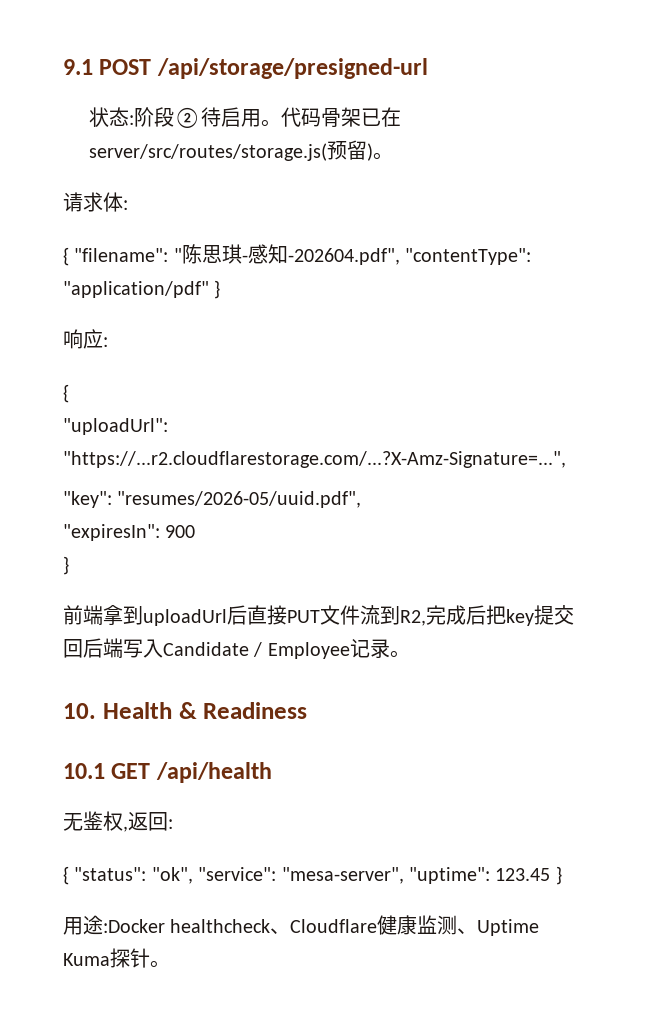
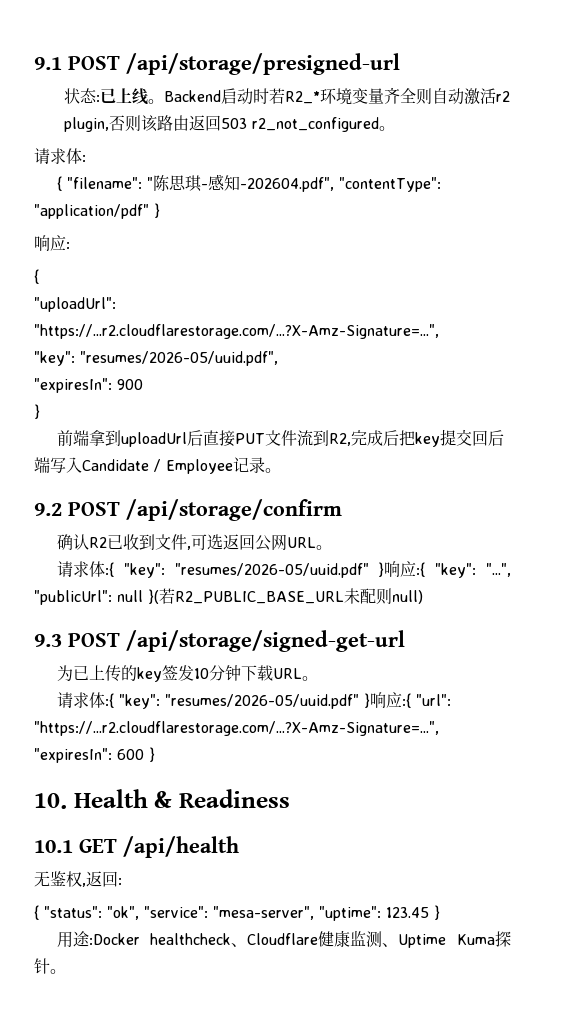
[134,107,402,128] [89,140,374,161] 阶段②待启用。代码骨架已在server/src/routes/storage.js(预留) -> [100,87,511,105] [64,115,380,132] 已上线。Backend启动时若R2_*环境变量齐全则自动激活r2 plugin,否则该路由返回503 r2_not_configured
(410, 654) none -> [34,499,342,521] [56,534,332,551] [56,561,512,578] [34,588,423,605] [34,630,405,652] [56,665,318,682] [56,692,451,709] [34,721,439,736] [34,747,155,763] // 9.2 POST /api/storage/confirm // 确认R2已收到文件,可选返回公网URL。 // 请求体:{ "key": "resumes/2026-05/uuid.pdf" }响应:{ "key": "...", "publicUrl": null }(若R2_PUBLIC_BASE_URL未配则null) // 9.3 POST /api/storage/signed-get-url // 为已上传的key签发10分钟下载URL。 // 请求体:{ "key": "resumes/2026-05/uuid.pdf" }响应:{ "url": "https://...r2.cloudflarestorage.com/...?X-Amz-Signature=...", "expiresIn": 600 }

